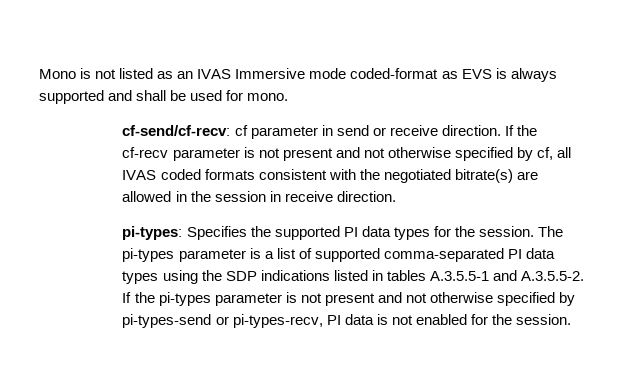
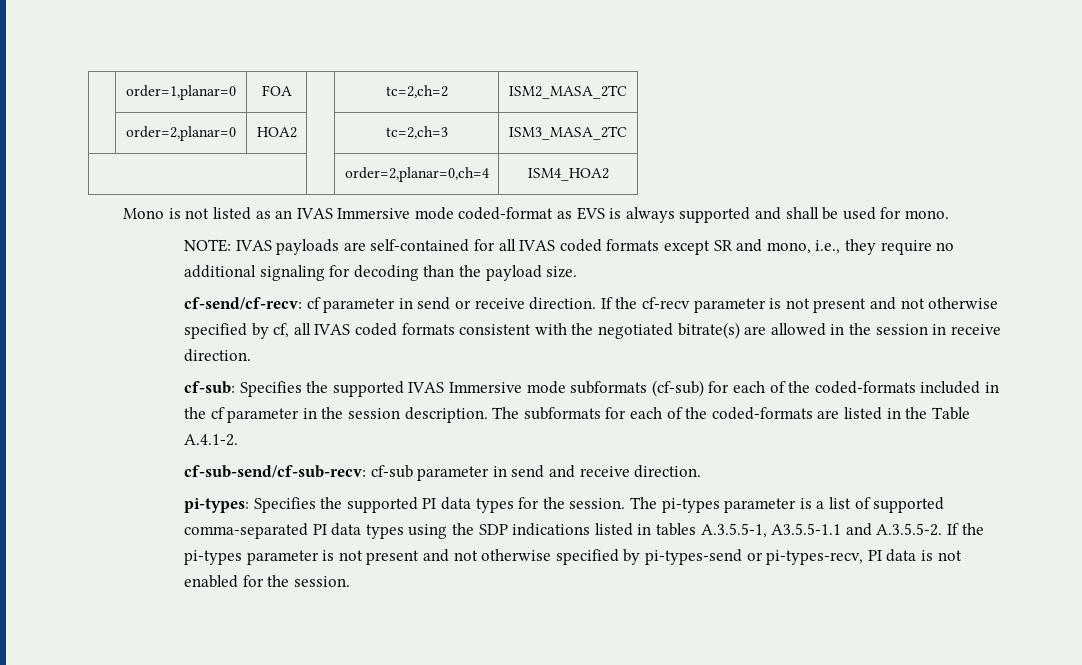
(39, 74) none -> [126,85,236,100] [261,85,292,96] [385,85,448,98] [509,85,627,99] [126,126,236,141] [256,127,297,138] [385,126,448,139] [509,126,627,140] [344,167,489,182] [527,168,609,181] | order=1,planar=0 | FOA | | tc=2,ch=2 | ISM2_MASA_2TC // | order=2,planar=0 | HOA2 | | tc=2,ch=3 | ISM3_MASA_2TC // | | order=2,planar=0,ch=4 | ISM4_HOA2 //
(289, 97) none -> [184,239,955,255] [184,265,578,281] // NOTE: IVAS payloads are self-contained for all IVAS coded formats except SR and mono, i.e., they require no additional signaling for decoding than the payload size.
(396, 196) none -> [184,380,999,397] [184,407,970,423] [184,434,239,446] [184,465,702,481] // cf-sub: Specifies the supported IVAS Immersive mode subformats (cf-sub) for each of the coded-formats included in the cf parameter in the session description. The subformats for each of the coded-formats are listed in the Table A.4.1-2. // cf-sub-send/cf-sub-recv: cf-sub parameter in send and receive direction.
[429,271,489,281] A.3.5.5-1 -> [700,523,842,538] A.3.5.5-1, A3.5.5-1.1

